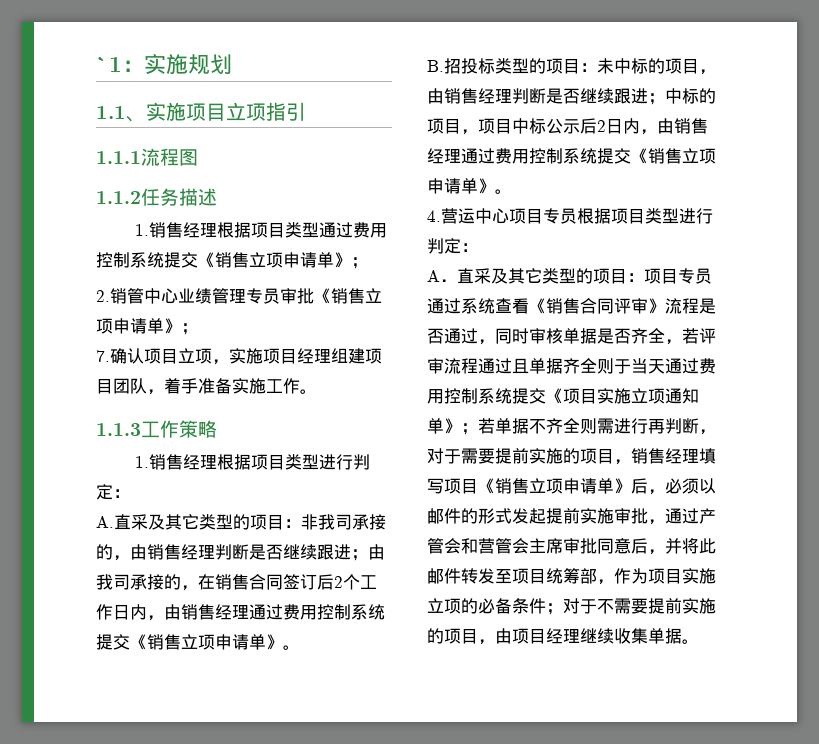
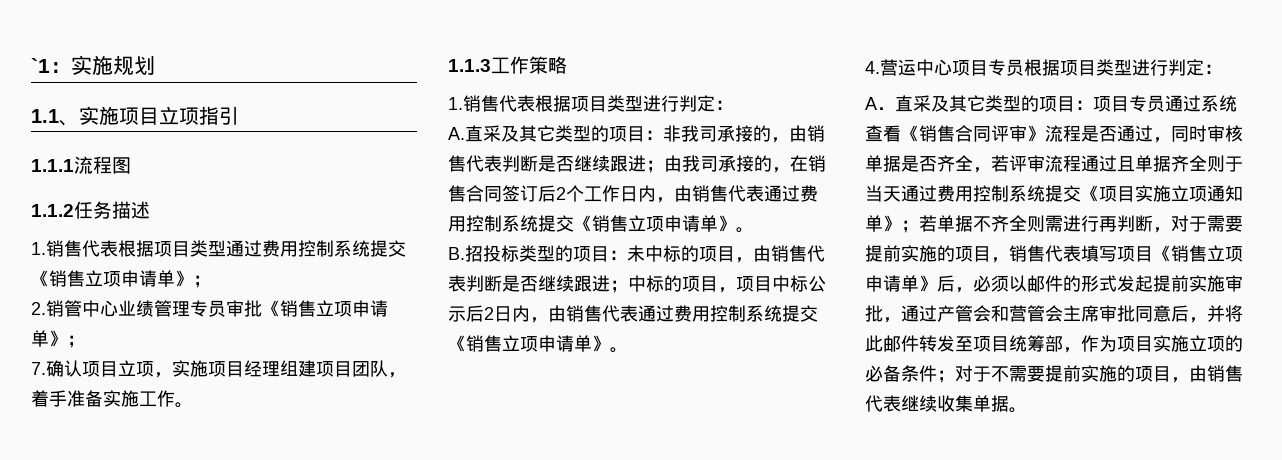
[182,222,217,238] 经理 -> [82,240,118,257] 代表
[182,454,217,470] 经理 -> [499,95,535,112] 代表
[181,544,215,560] 经理 -> [466,155,502,172] 代表
[215,604,249,620] 经理 -> [728,185,764,202] 代表
[478,88,512,104] 经理 -> [807,245,825,262] [448,275,466,292] 代表
[427,148,461,164] 经理 -> [602,305,638,322] 代表
[665,448,699,464] 经理 -> [1045,245,1081,262] 代表
[512,628,580,644] 项目经理 -> [1207,365,1243,382] [865,395,901,412] 销售代表

